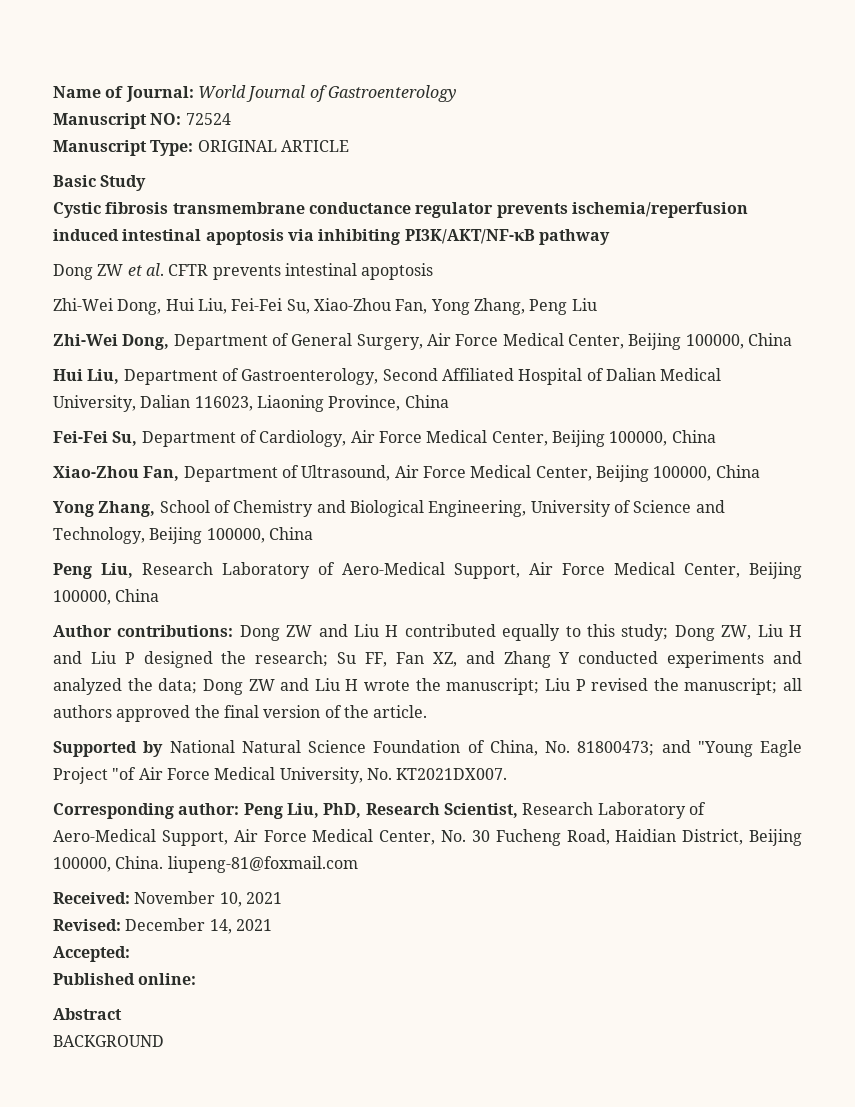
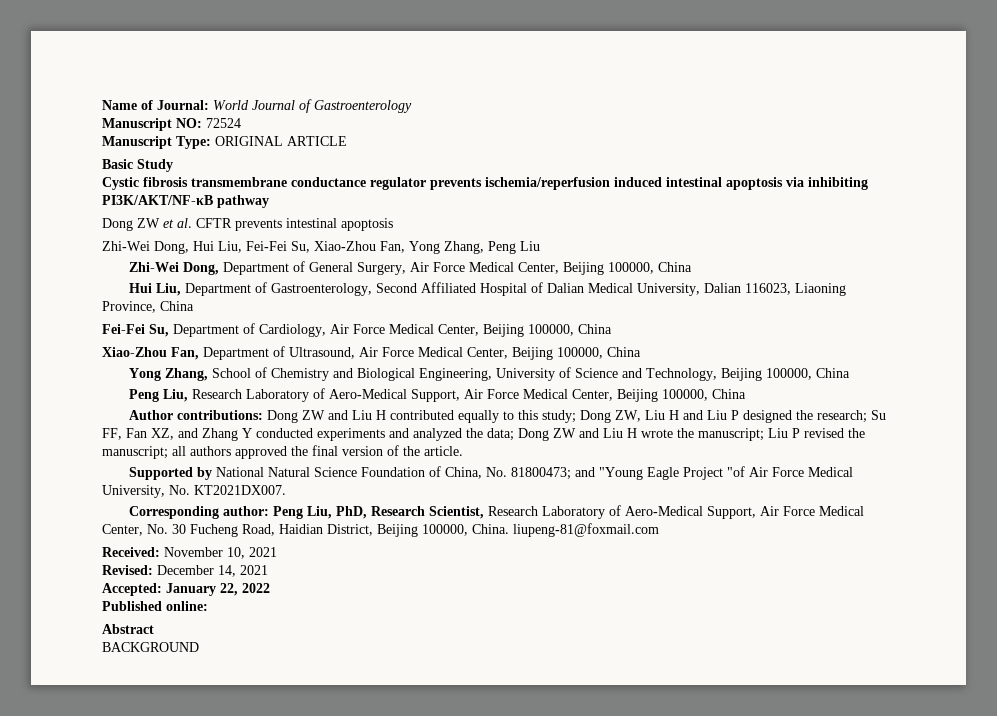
(130, 954) none -> [166,583,270,596] January 22, 2022

